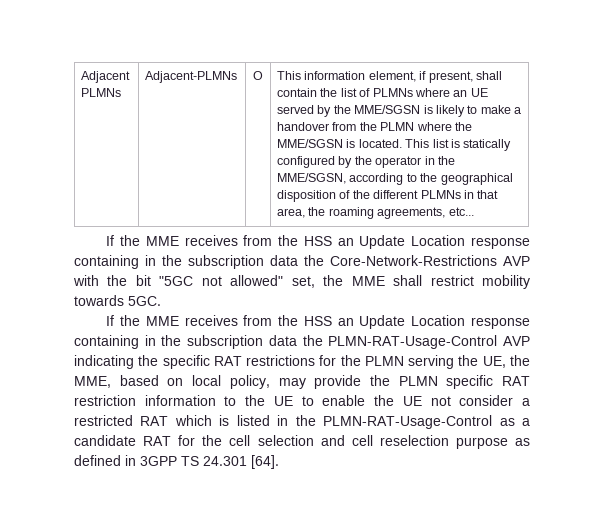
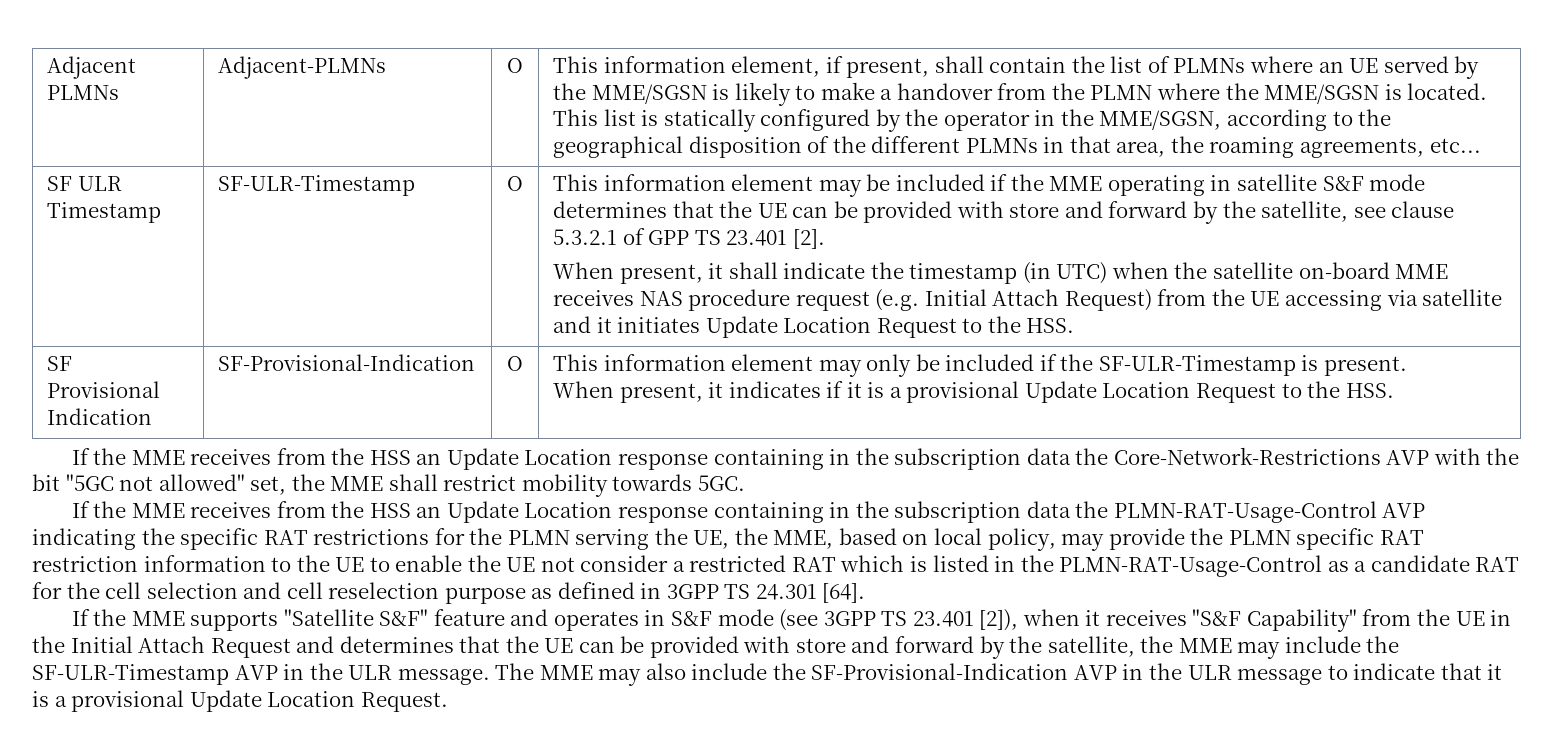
(474, 211) none -> [47,176,122,191] [47,202,162,223] [218,175,416,196] [507,176,523,191] [553,174,1426,197] [553,201,1455,224] [553,228,825,249] [553,262,1449,284] [553,289,1503,311] [553,316,1075,338] [47,356,73,371] [47,381,161,398] [47,408,153,425] [218,354,476,371] [507,356,523,371] [553,354,1407,377] [553,381,1394,403] // SF ULR Timestamp | SF-ULR-Timestamp | O | This information element may be included if the MME operating in satellite S&F mode determines that the UE can be provided with store and forward by the satellite, see clause 5.3.2.1 of GPP TS 23.401 [2]. // When present, it shall indicate the timestamp (in UTC) when the satellite on-board MME receives NAS procedure request (e.g. Initial Attach Request) from the UE accessing via satellite and it initiates Update Location Request to the HSS. // SF Provisional Indication | SF-Provisional-Indication | O | This information element may only be included if the SF-ULR-Timestamp is present. // When present, it indicates if it is a provisional Update Location Request to the HSS.
(279, 462) none -> [71,609,1512,632] [32,636,1400,659] [32,663,1503,686] [32,690,448,712] // If the MME supports "Satellite S&F" feature and operates in S&F mode (see 3GPP TS 23.401 [2]), when it receives "S&F Capability" from the UE in the Initial Attach Request and determines that the UE can be provided with store and forward by the satellite, the MME may include the SF-ULR-Timestamp AVP in the ULR message. The MME may also include the SF-Provisional-Indication AVP in the ULR message to indicate that it is a provisional Update Location Request.

